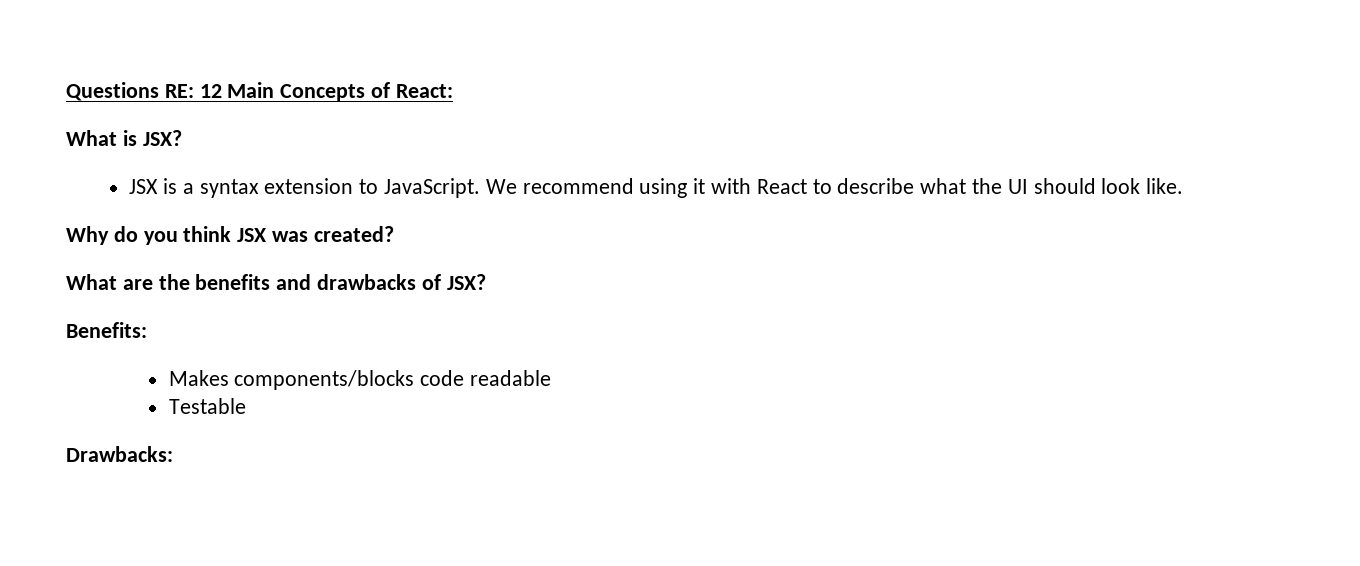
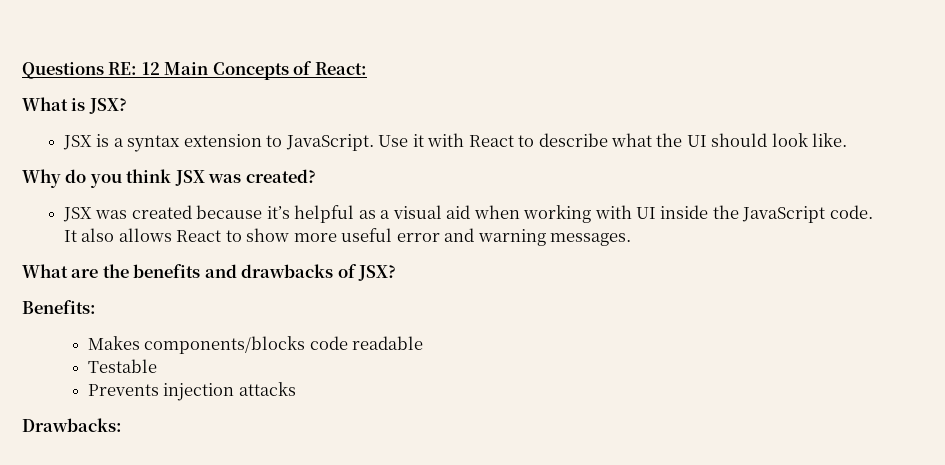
[485,178,688,198] We recommend using -> [378,135,409,147] Use
(394, 234) none -> [63,205,873,223] [64,228,632,246] // JSX was created because it’s helpful as a visual aid when working with UI inside the JavaScript code. It also allows React to show more useful error and warning messages.
(246, 406) none -> [87,382,296,401] // Prevents injection attacks

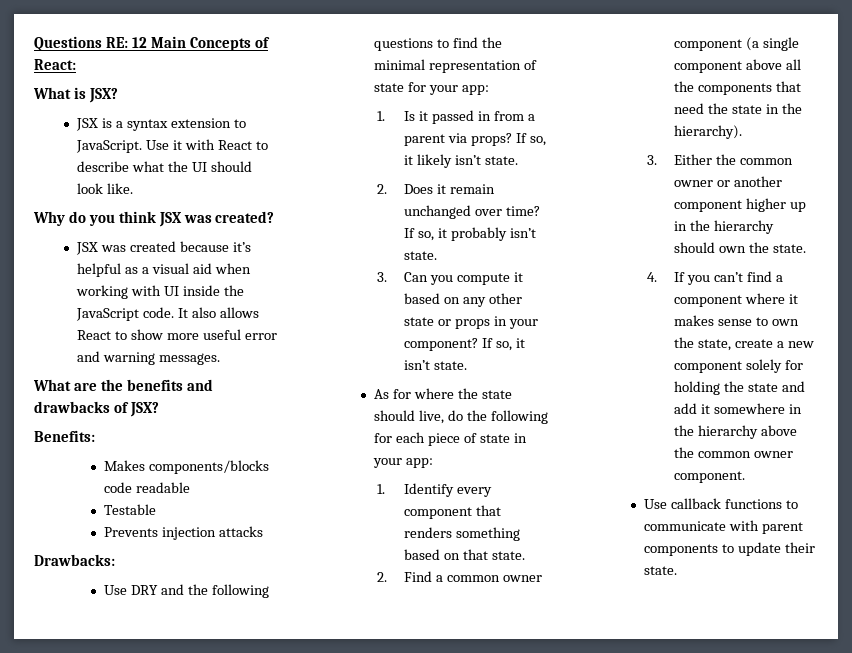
(122, 425) none -> [104,584,269,598] [374,37,503,51] [374,59,538,73] [374,82,490,95] [377,110,535,124] [404,133,547,146] [404,154,519,168] [377,184,496,194] [404,205,541,219] [404,227,537,241] [404,251,438,260] [377,272,524,285] [404,293,523,307] [404,316,539,329] [404,338,526,351] [404,360,468,370] [374,388,512,399] [374,410,548,424] [374,432,527,446] [373,458,434,468] [377,483,493,497] [404,505,502,519] [404,527,521,541] [404,549,526,560] [377,571,543,582] [674,37,800,51] [674,59,802,73] [674,81,802,95] [674,103,803,114] [674,125,743,139] [647,154,794,165] [674,176,783,187] [674,198,807,212] [674,220,775,234] [674,242,807,253] [647,271,784,285] [674,293,799,307] [674,315,800,326] [674,337,815,351] [674,359,804,373] [674,381,806,395] [674,403,803,414] [674,425,798,439] [674,447,794,458] [674,471,746,483] [644,498,799,509] [644,520,804,534] [644,542,816,556] [644,566,678,575] // Use DRY and the following questions to find the minimal representation of state for your app: // 1. Is it passed in from a parent via props? If so, it likely isn’t state. // 2. Does it remain unchanged over time? If so, it probably isn’t state. // 3. Can you compute it based on any other state or props in your component? If so, it isn’t state. // As for where the state should live, do the following for each piece of state in your app: // 1. Identify every component that renders something based on that state. // 2. Find a common owner component (a single component above all the components that need the state in the hierarchy). // 3. Either the common owner or another component higher up in the hierarchy should own the state. // 4. If you can’t find a component where it makes sense to own the state, create a new component solely for holding the state and add it somewhere in the hierarchy above the common owner component. // Use callback functions to communicate with parent components to update their state.

